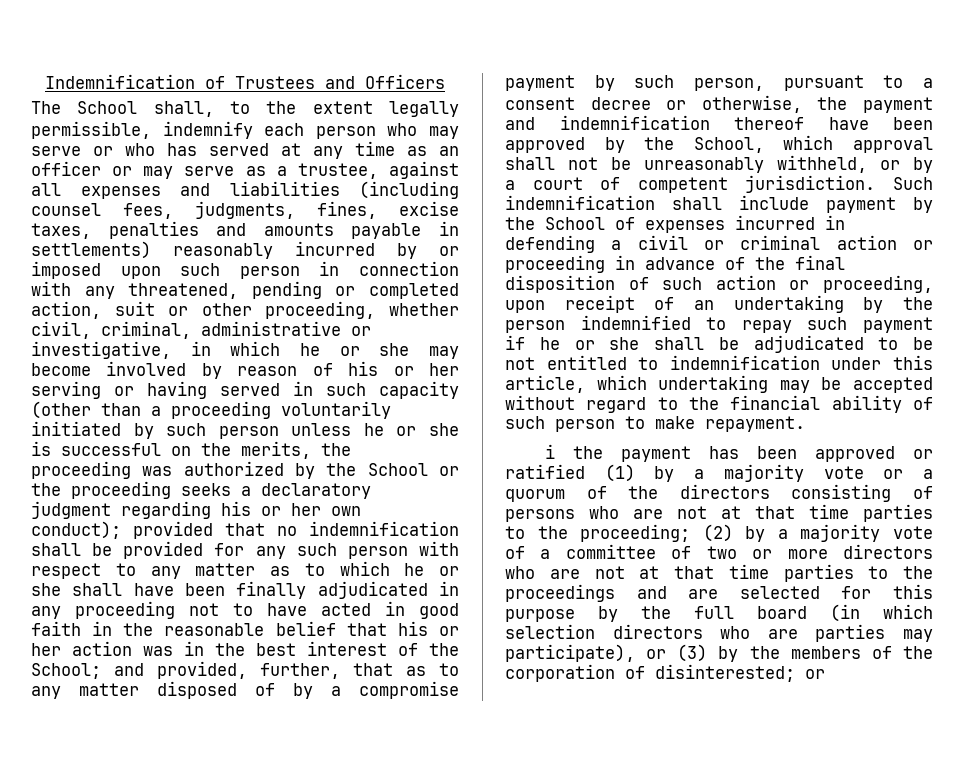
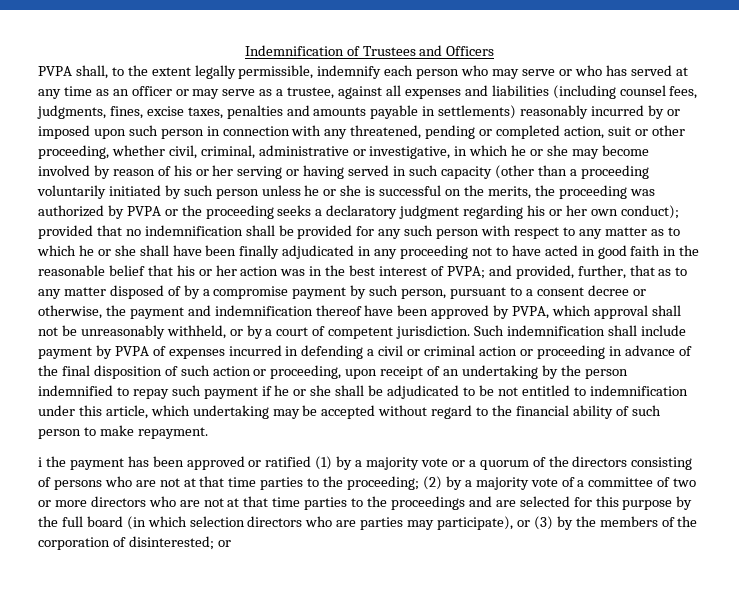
[31,101,138,114] The School -> [38,66,72,76] PVPA
[326,463,428,476] the School -> [126,206,161,216] PVPA
[429,643,459,656] [31,663,101,679] the School; -> [446,266,485,279] PVPA;
[644,137,764,153] the School, -> [512,306,550,319] PVPA,
[505,217,605,230] the School -> [114,346,149,356] PVPA

